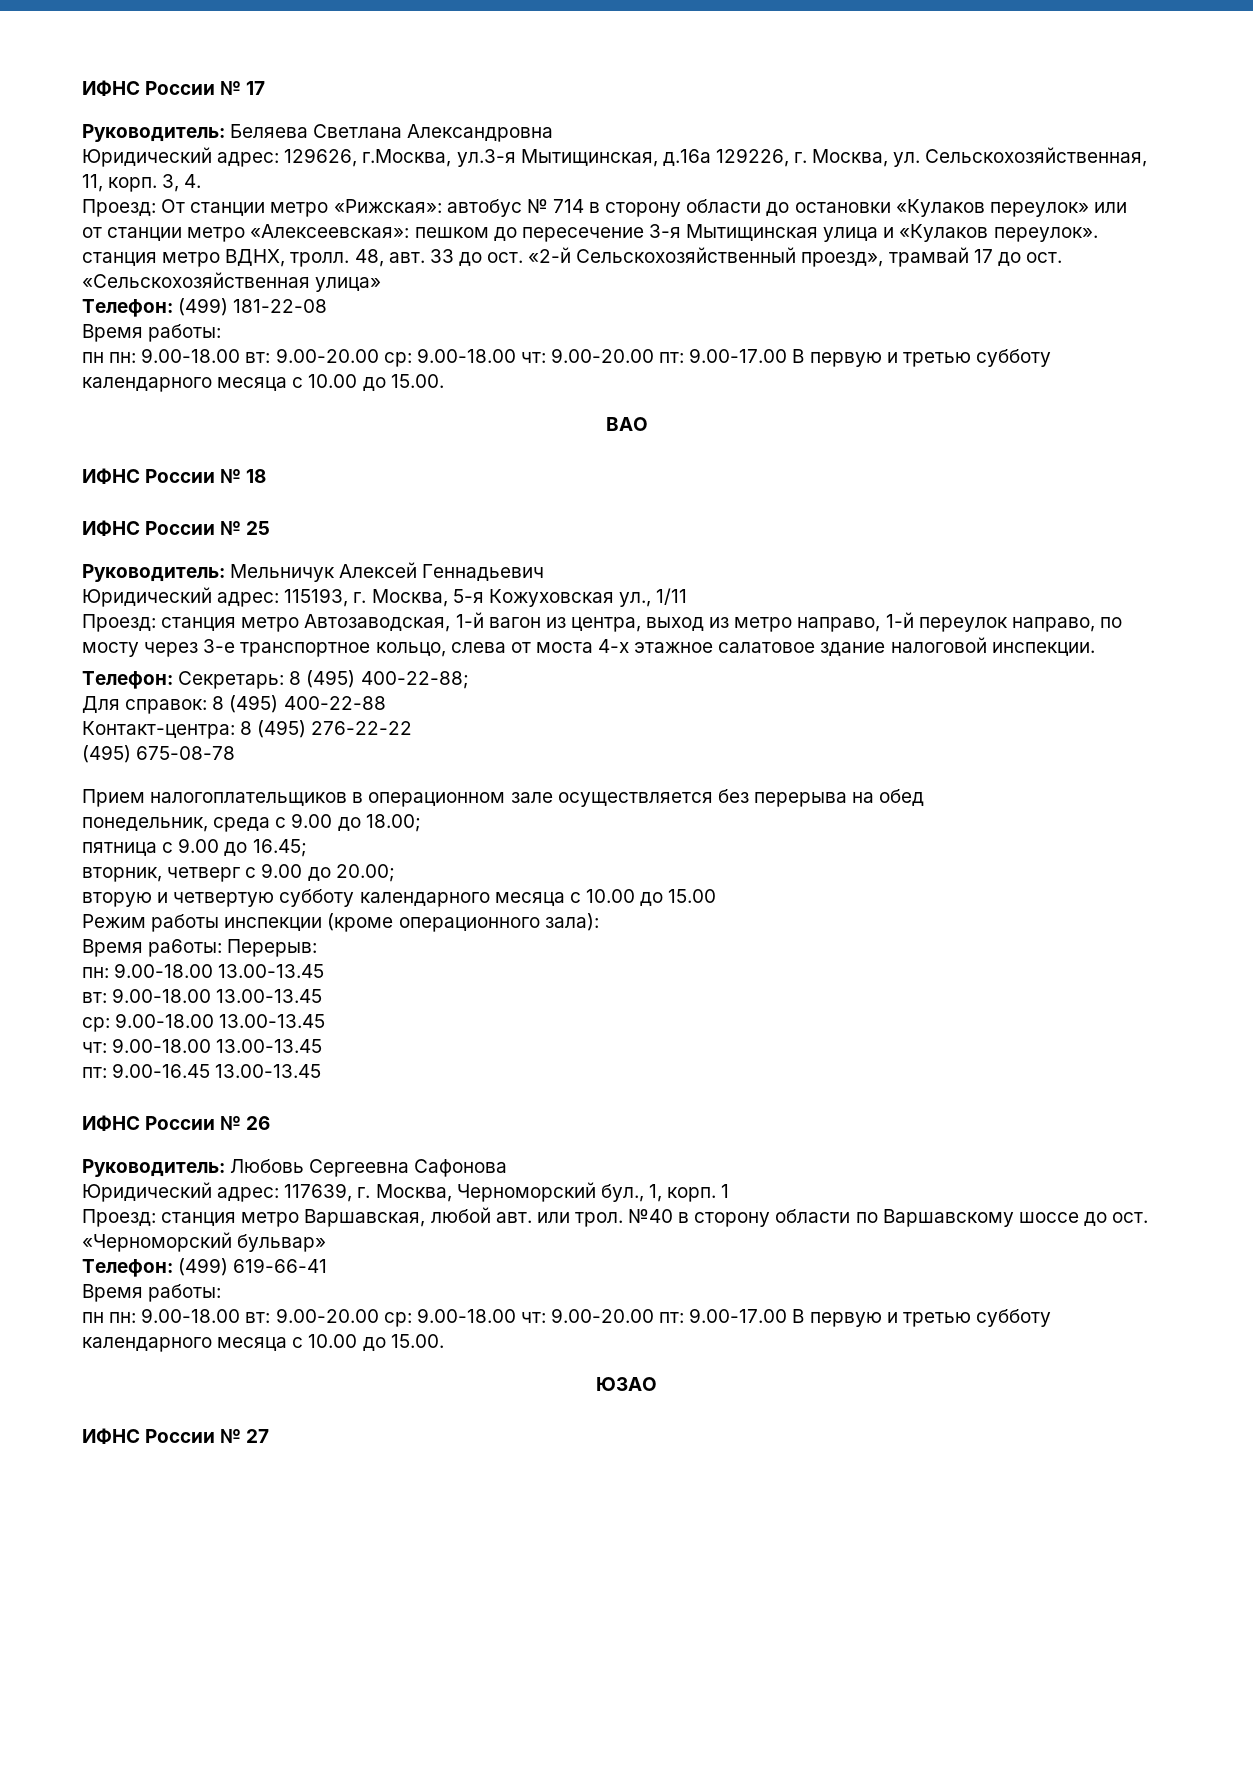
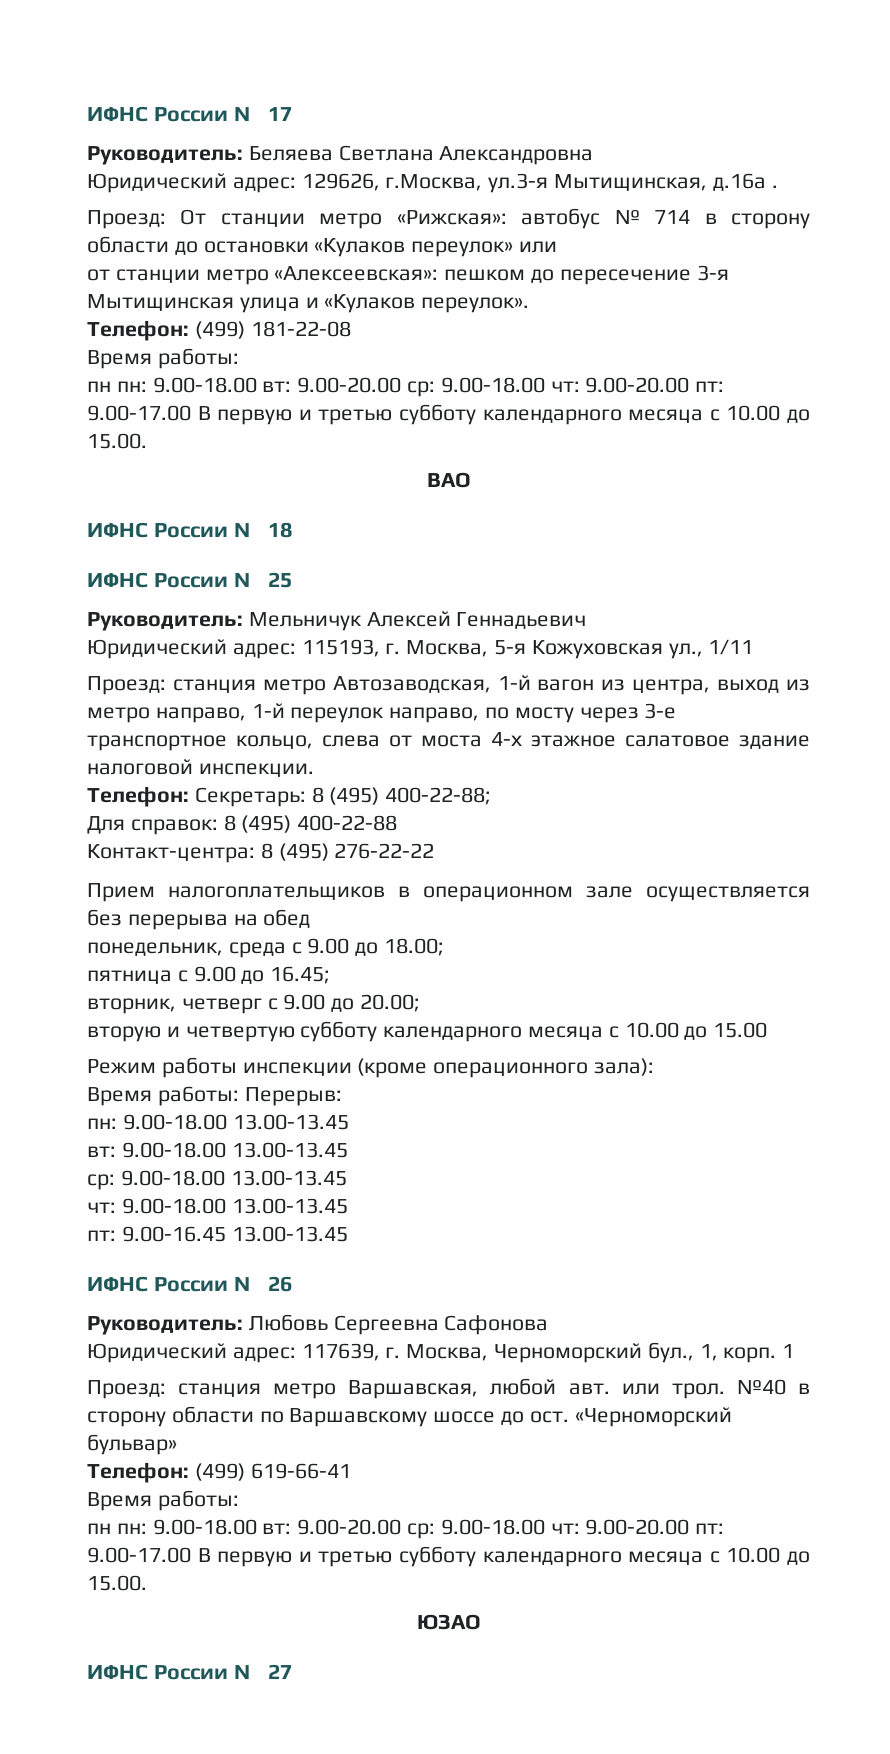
[715,147,1148,167] [82,174,202,192] 129226, г. Москва, ул. Сельскохозяйственная, 11, корп. 3, 4. -> [771,185,778,188] .
[82,247,1062,267] [82,272,382,292] станция метро ВДНХ, тролл. 48, авт. 33 до ост. «2-й Сельскохозяйственный проезд», трамвай 17 до ост. «Сельскохозяйственная улица» -> (530, 305) none
[82,745,236,763] // (495) 675-08-78 -> (435, 851) none

